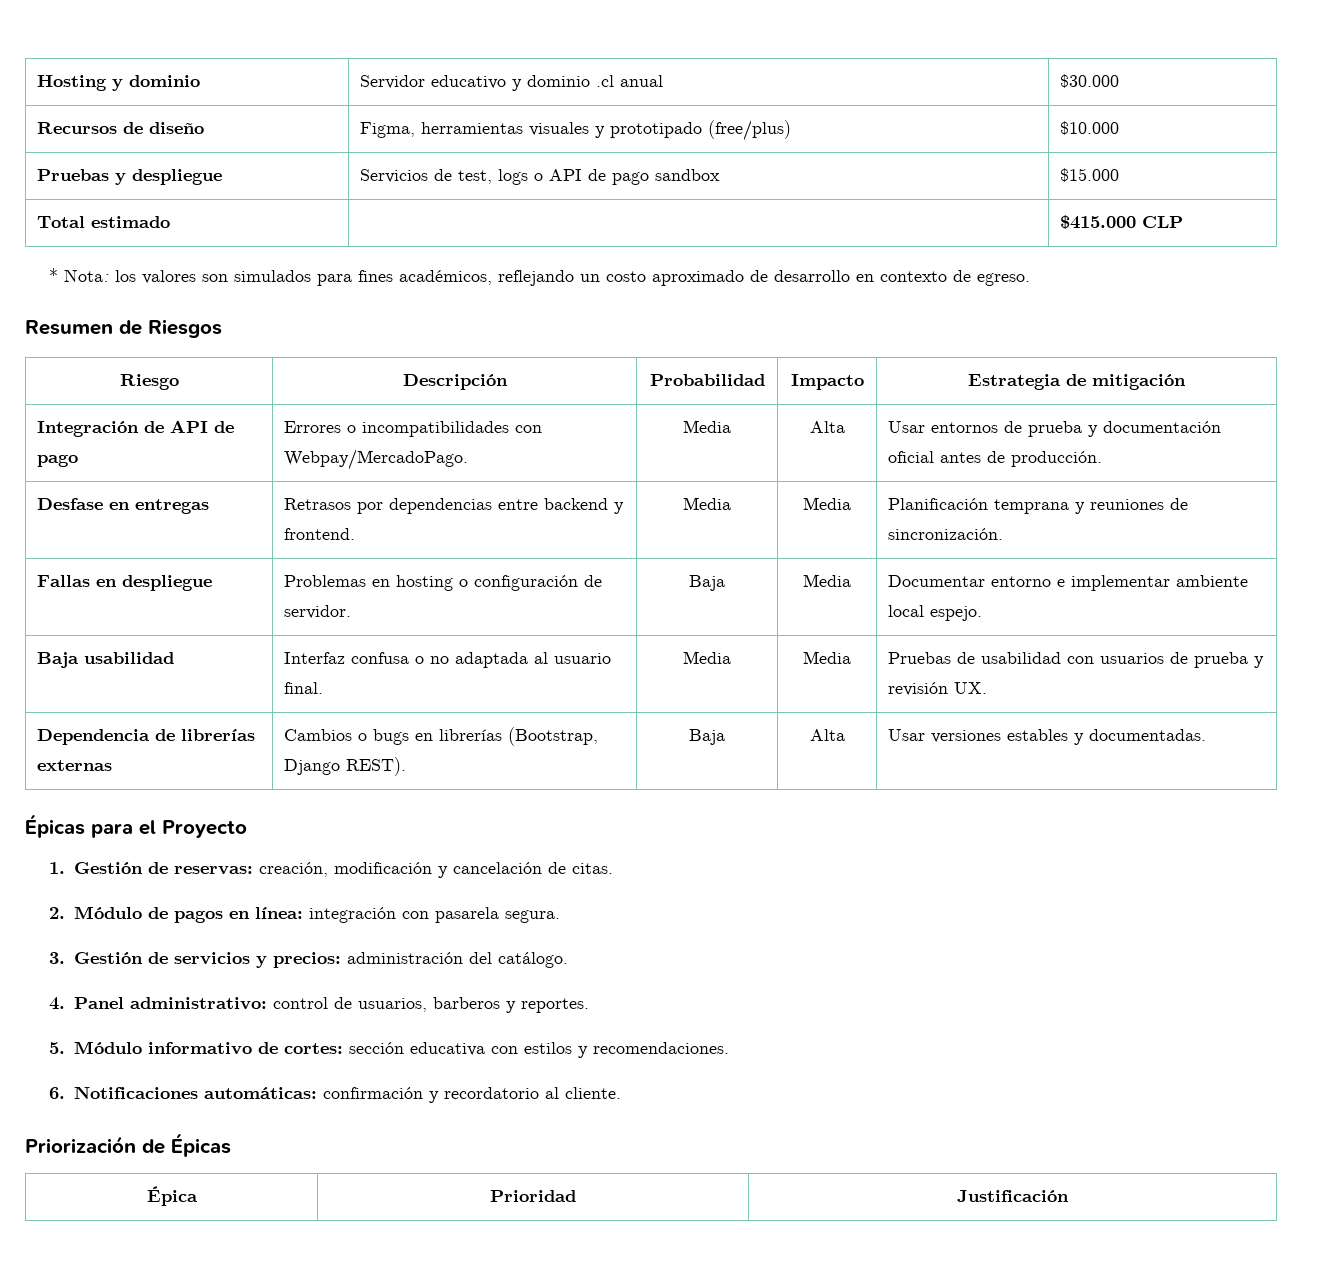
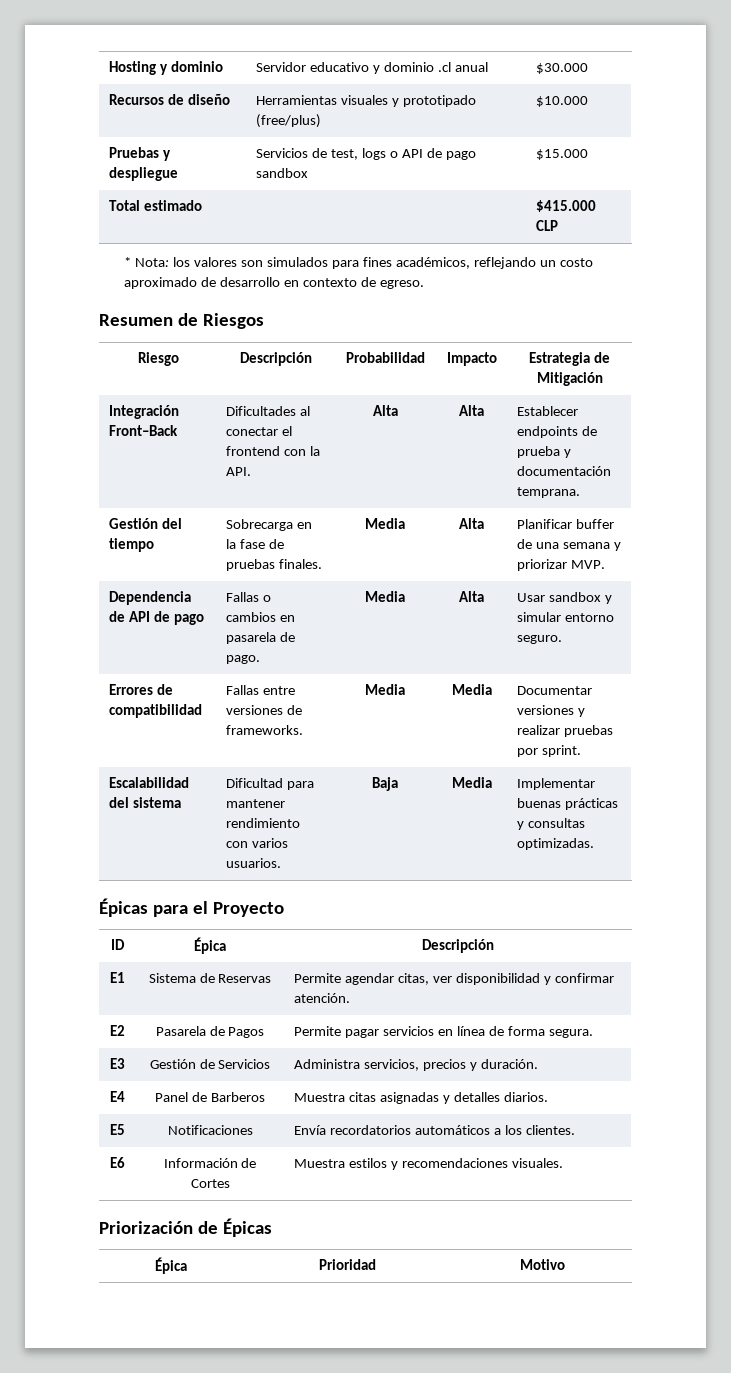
[360,122,524,138] Figma, herramientas -> [256,95,338,105] Herramientas
[1092,374,1186,390] mitigación -> [536,372,603,386] Mitigación
[144,420,235,433] [37,454,79,467] [284,421,543,437] [284,449,469,470] [683,420,731,433] [809,421,845,433] [888,421,1222,437] [888,451,1103,467] [37,498,210,514] [284,498,625,514] [284,528,356,540] [683,497,731,510] [803,497,851,510] [888,498,1189,514] [888,528,1004,540] [37,575,213,591] [284,575,603,591] [284,605,352,619] [689,575,725,591] [803,574,851,587] [888,575,1249,591] [888,605,983,621] [37,652,175,668] [284,652,612,668] [284,682,324,694] [683,651,731,664] [803,651,851,664] [888,652,1265,668] [888,682,988,696] [37,729,256,745] [37,760,113,771] [284,727,599,746] [284,757,407,776] [689,729,725,745] [809,729,845,741] [888,729,1207,745] [25,814,247,838] [48,862,613,878] [48,906,560,923] [48,952,568,968] [48,997,589,1013] [48,1041,729,1058] [48,1086,621,1103] de API de pago | Errores o incompatibilidades con Webpay/MercadoPago. | Media | Alta | Usar entornos de prueba y documentación oficial antes de producción. // Desfase en entregas | Retrasos por dependencias entre backend y frontend. | Media | Media | Planificación temprana y reuniones de sincronización. // Fallas en despliegue | Problemas en hosting o configuración de servidor. | Baja | Media | Documentar entorno e implementar ambiente local espejo. // Baja usabilidad | Interfaz confusa o no adaptada al usuario final. | Media | Media | Pruebas de usabilidad con usuarios de prueba y revisión UX. // Dependencia de librerías externas | Cambios o bugs en librerías (Bootstrap, Django REST). | Baja | Alta | Usar versiones estables y documentadas. // Épicas para el Proyecto // 1. Gestión de reservas: creación, modificación y cancelación de citas. // 2. Módulo de pagos en línea: integración con pasarela segura. // 3. Gestión de servicios y precios: administración del catálogo. // 4. Panel administrativo: control de usuarios, barberos y reportes. // 5. Módulo informativo de cortes: sección educativa con estilos y recomendaciones. // 6. Notificaciones automáticas: confirmación y recordatorio al cliente. -> [109,425,179,436] [226,406,311,416] [226,426,293,436] [226,446,321,456] [226,467,252,476] [372,405,398,416] [459,405,484,416] [517,406,579,416] [517,426,598,438] [517,446,572,458] [517,466,612,476] [517,487,581,498] [109,518,183,529] [109,538,155,552] [226,519,313,531] [226,539,285,549] [226,559,323,571] [365,518,405,529] [459,518,484,529] [517,519,615,529] [517,539,622,551] [517,559,606,571] [109,591,192,605] [109,611,205,625] [226,592,272,602] [226,612,296,622] [226,632,296,644] [226,655,261,664] [365,591,405,602] [459,591,484,602] [517,592,613,604] [517,612,615,622] [517,635,563,644] [109,684,174,695] [109,704,203,718] [226,685,296,695] [226,705,303,715] [226,725,304,735] [365,684,405,695] [451,684,492,695] [517,686,593,695] [517,705,586,717] [517,725,614,737] [517,745,582,757] [109,777,190,788] [109,797,182,808] [226,778,315,790] [226,799,286,808] [226,818,301,828] [226,838,289,848] [226,858,282,868] [372,777,398,791] [451,777,492,788] [517,778,596,790] [517,798,619,810] [517,818,586,830] [517,838,595,850] [99,898,284,917] [111,939,125,950] [194,937,226,954] [421,939,494,953] [110,972,125,983] [148,973,272,983] [294,973,614,985] [294,993,351,1003] [110,1025,125,1036] [155,1026,265,1038] [294,1026,593,1038] [110,1058,125,1069] [149,1059,271,1069] [294,1059,539,1071] [110,1091,125,1102] [155,1092,265,1102] [294,1092,549,1104] [110,1124,125,1135] [167,1125,253,1135] [294,1125,576,1135] [110,1157,125,1168] [163,1158,257,1168] [190,1179,230,1188] [294,1158,564,1170] Front–Back | Dificultades al conectar el frontend con la API. | Alta | Alta | Establecer endpoints de prueba y documentación temprana. // Gestión del tiempo | Sobrecarga en la fase de pruebas finales. | Media | Alta | Planificar buffer de una semana y priorizar MVP. // Dependencia de API de pago | Fallas o cambios en pasarela de pago. | Media | Alta | Usar sandbox y simular entorno seguro. // Errores de compatibilidad | Fallas entre versiones de frameworks. | Media | Media | Documentar versiones y realizar pruebas por sprint. // Escalabilidad del sistema | Dificultad para mantener rendimiento con varios usuarios. | Baja | Media | Implementar buenas prácticas y consultas optimizadas. // Épicas para el Proyecto // ID | Épica | Descripción // E1 | Sistema de Reservas | Permite agendar citas, ver disponibilidad y confirmar atención. // E2 | Pasarela de Pagos | Permite pagar servicios en línea de forma segura. // E3 | Gestión de Servicios | Administra servicios, precios y duración. // E4 | Panel de Barberos | Muestra citas asignadas y detalles diarios. // E5 | Notificaciones | Envía recordatorios automáticos a los clientes. // E6 | Información de Cortes | Muestra estilos y recomendaciones visuales.
[957,1190,1069,1202] Justificación -> [519,1259,565,1270] Motivo

